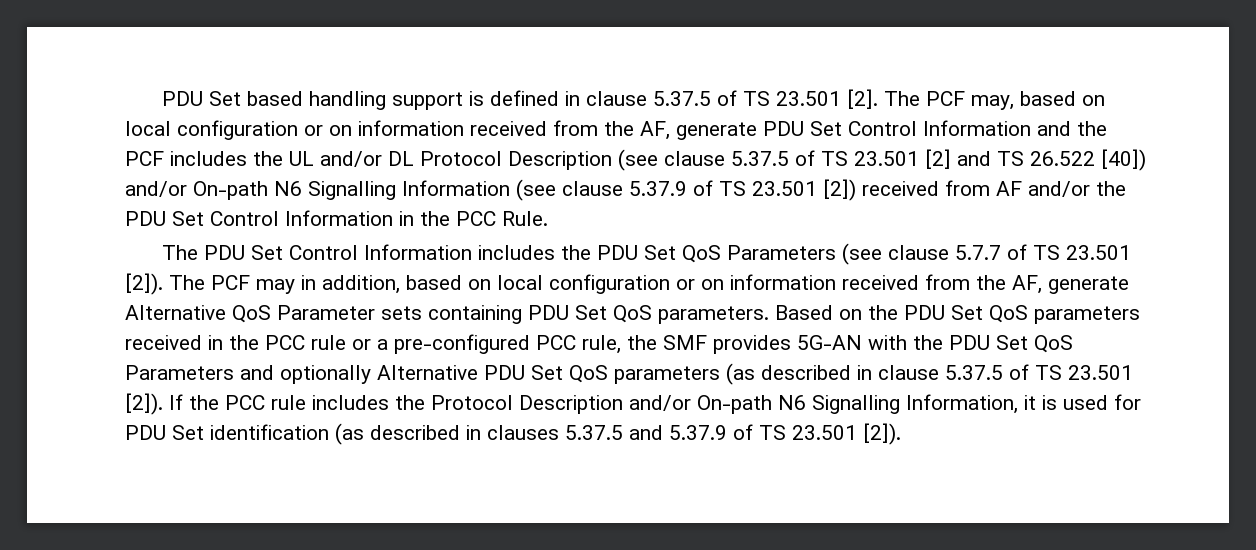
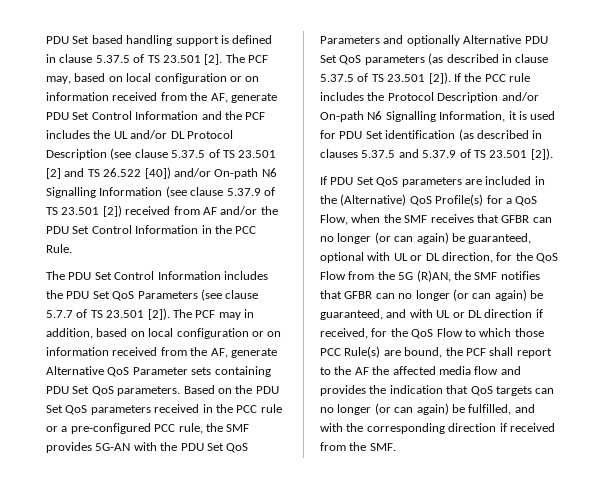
(901, 434) none -> [320,176,545,187] [320,194,538,206] [320,214,552,225] [320,232,532,244] [320,252,558,263] [320,270,540,282] [320,289,543,301] [320,309,543,320] [320,328,544,339] [320,346,552,358] [320,366,521,375] [320,385,555,396] [320,403,535,415] [320,423,555,434] [320,442,396,451] // If PDU Set QoS parameters are included in the (Alternative) QoS Profile(s) for a QoS Flow, when the SMF receives that GFBR can no longer (or can again) be guaranteed, optional with UL or DL direction, for the QoS Flow from the 5G (R)AN, the SMF notifies that GFBR can no longer (or can again) be guaranteed, and with UL or DL direction if received, for the QoS Flow to which those PCC Rule(s) are bound, the PCF shall report to the AF the affected media flow and provides the indication that QoS targets can no longer (or can again) be fulfilled, and with the corresponding direction if received from the SMF.

